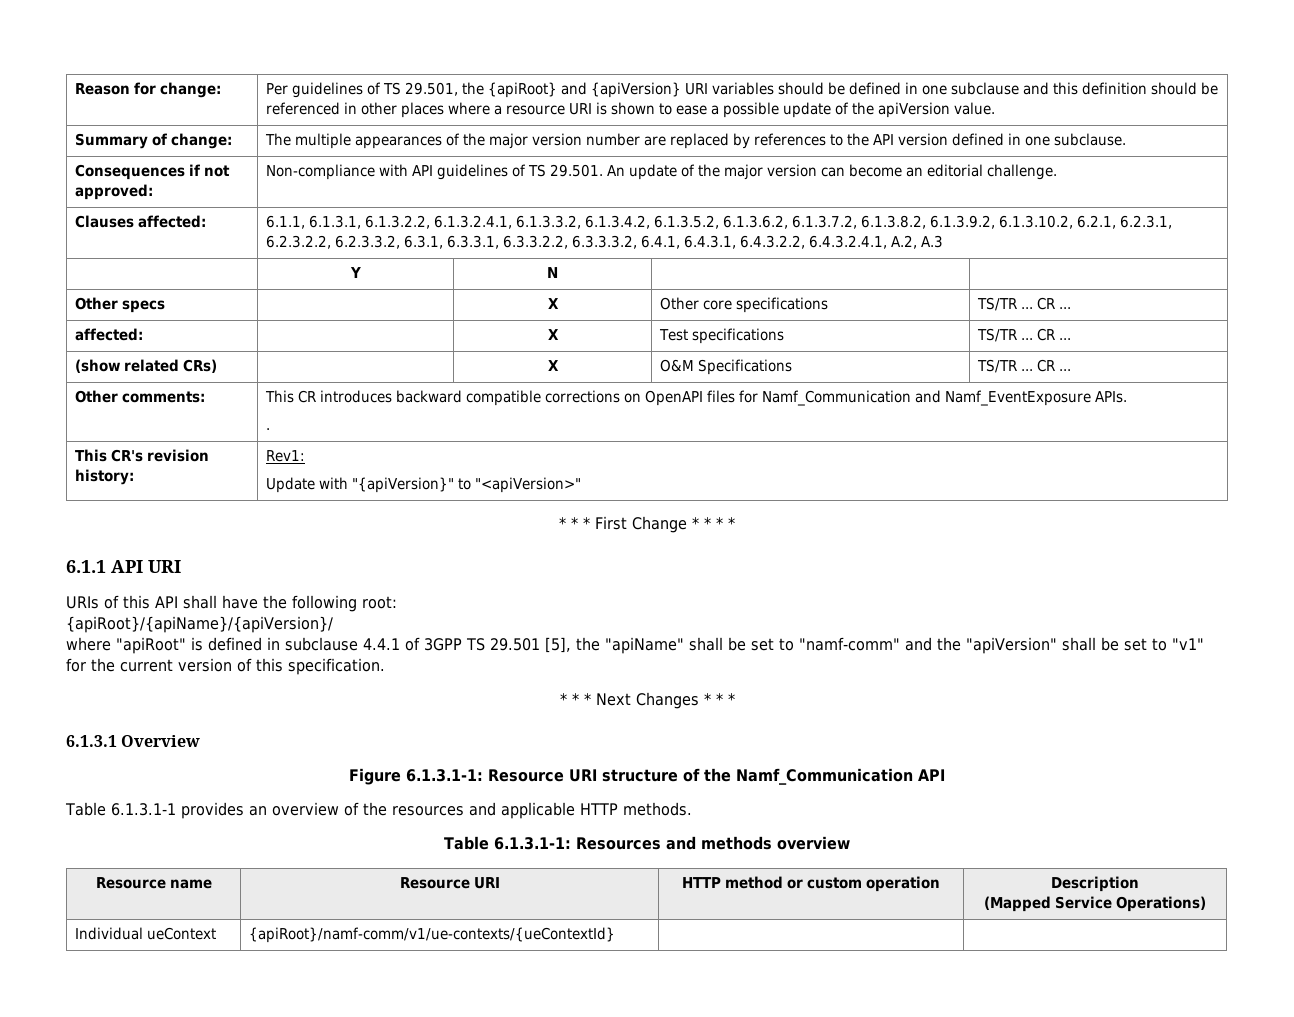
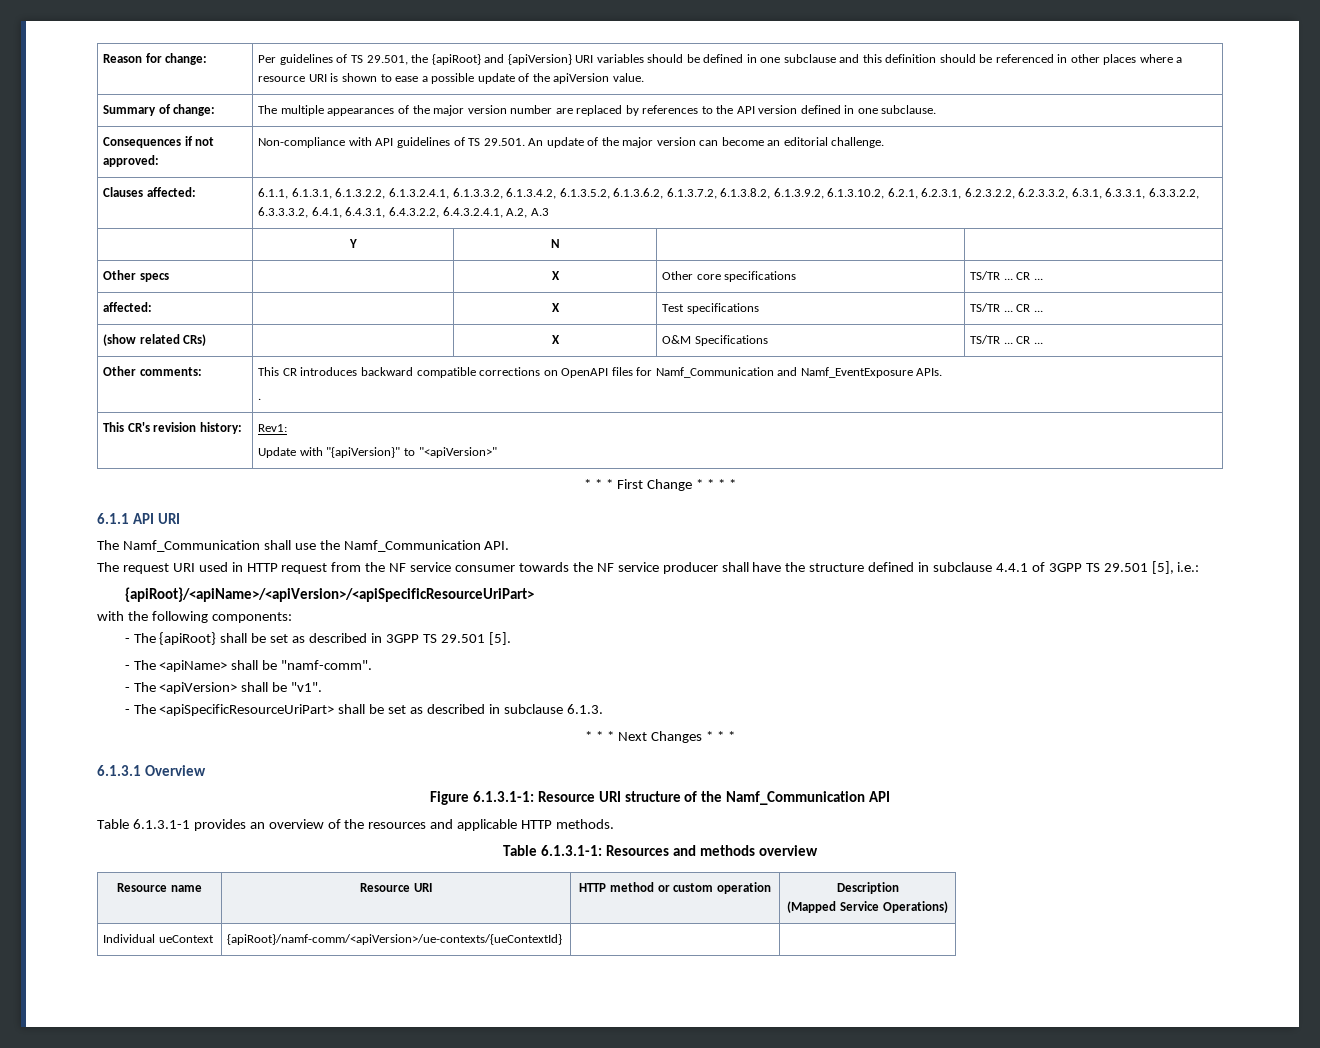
[66,595,397,612] [66,616,333,633] [66,637,203,654] URIs of this API shall have the following root: // {apiRoot}/{apiName}/{apiVersion}/ // where "apiRoot" is -> [97,540,510,552] [97,562,865,574] The Namf_Communication shall use the Namf_Communication API. // The request URI used in HTTP request from the NF service consumer towards the NF service producer shall have the structure
[576,637,1204,654] [66,658,385,675] the "apiName" shall be set to "namf-comm" and the "apiVersion" shall be set to "v1" for the current version of this specification. -> [1177,562,1200,572] [124,587,534,602] [97,611,292,623] [124,632,511,645] [124,660,373,672] [124,682,323,694] [124,704,603,716] i.e.: // {apiRoot}/<apiName>/<apiVersion>/<apiSpecificResourceUriPart> // with the following components: // - The {apiRoot} shall be set as described in 3GPP TS 29.501 [5]. // - The <apiName> shall be "namf-comm". // - The <apiVersion> shall be "v1". // - The <apiSpecificResourceUriPart> shall be set as described in subclause 6.1.3.
[248,927,615,943] {apiRoot}/namf-comm/v1/ue-contexts/{ueContextId} -> [227,934,563,945] {apiRoot}/namf-comm/<apiVersion>/ue-contexts/{ueContextId}

